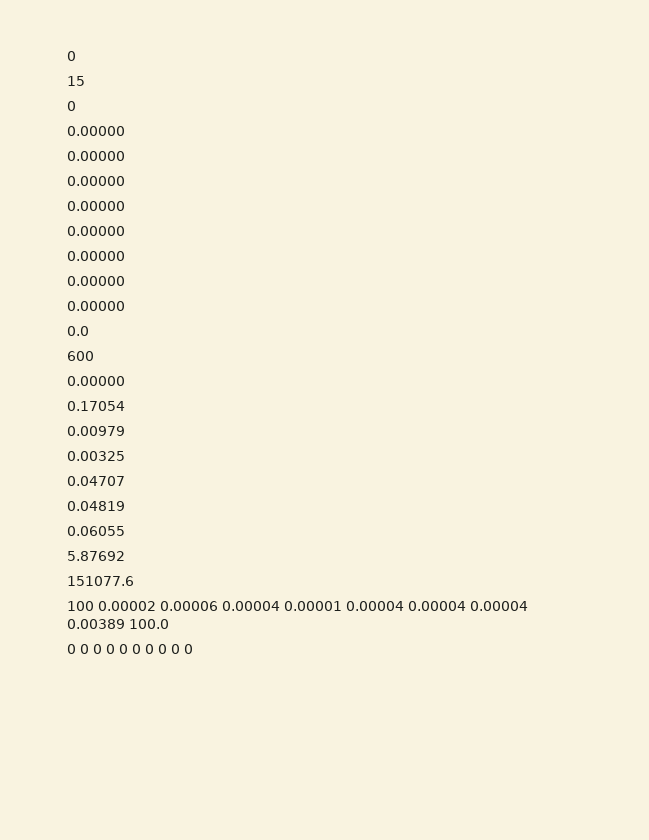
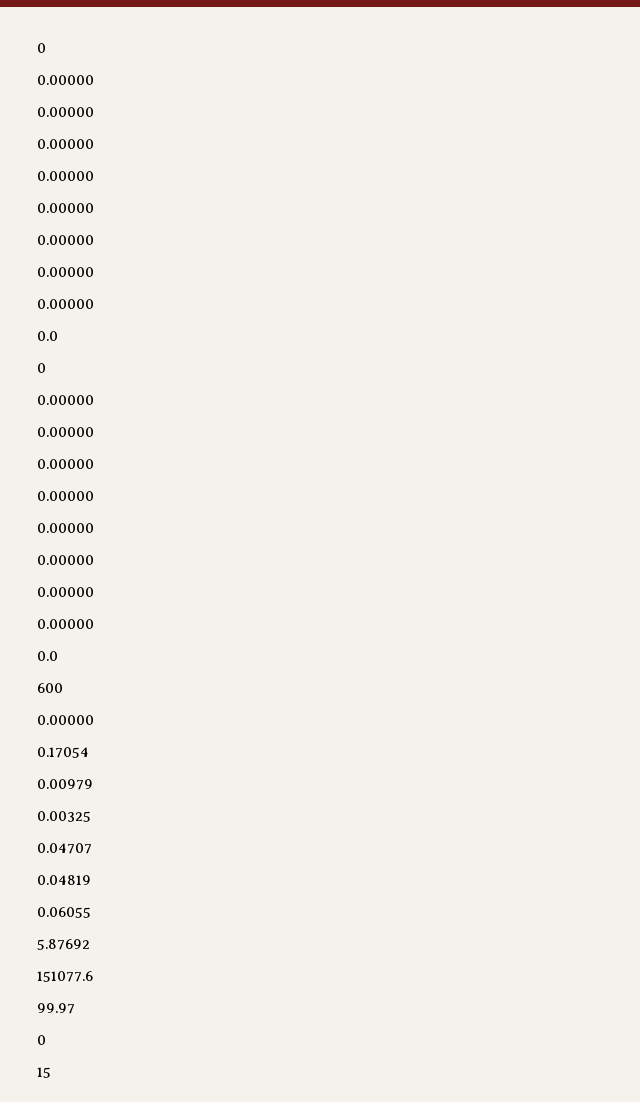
[67,51,76,61] [67,76,85,86] 0 // 15 -> [37,43,46,53] [37,75,94,85] [37,107,94,117] [37,139,94,149] [37,171,94,181] [37,203,94,213] [37,235,94,245] [37,267,94,277] [37,299,94,309] [37,331,58,341] 0 // 0.00000 // 0.00000 // 0.00000 // 0.00000 // 0.00000 // 0.00000 // 0.00000 // 0.00000 // 0.0
[67,601,528,611] [67,619,169,629] [67,644,193,654] 100 0.00002 0.00006 0.00004 0.00001 0.00004 0.00004 0.00004 0.00389 100.0 // 0 0 0 0 0 0 0 0 0 0 -> [37,1003,75,1014] [37,1035,46,1045] [37,1067,51,1078] 99.97 // 0 // 15

